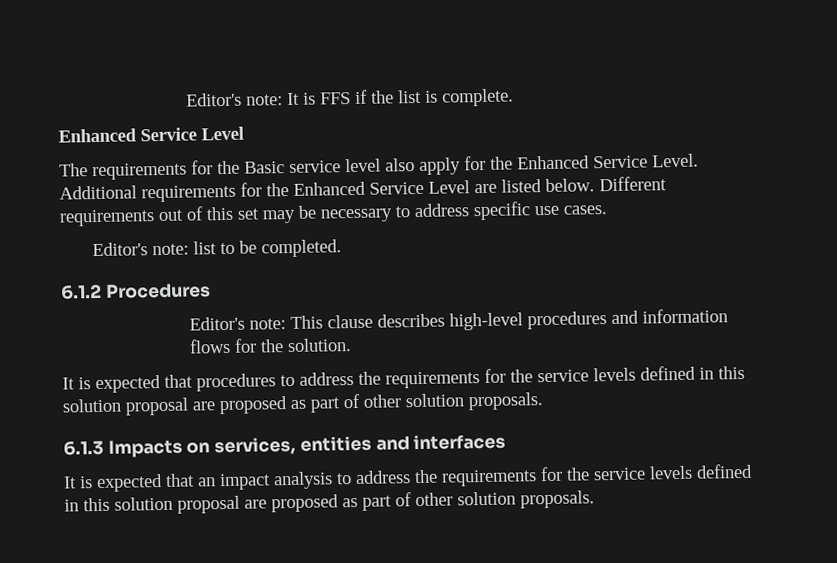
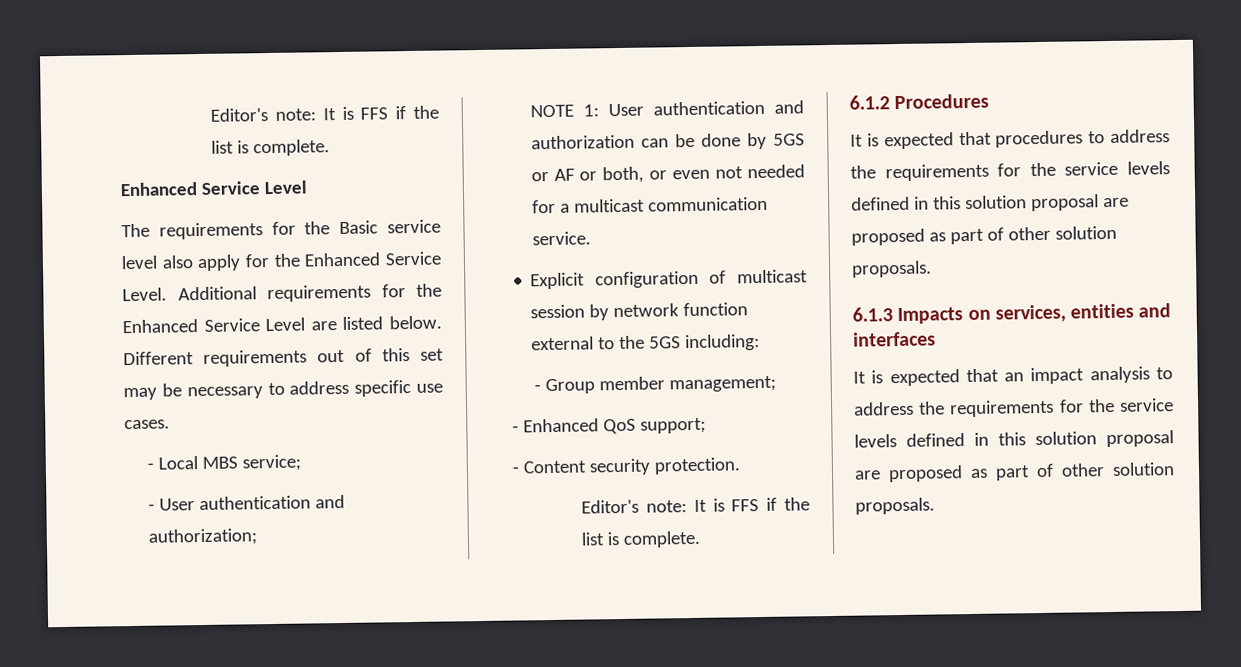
[91,239,342,258] [61,283,211,300] [188,308,728,331] [188,338,352,354] Editor's note: list to be completed. // 6.1.2 Procedures // Editor's note: This clause describes high-level procedures and information flows for the solution. -> [146,454,301,472] [147,494,345,511] [147,528,257,546] [529,100,804,118] [530,132,805,150] [530,164,805,184] [531,196,768,214] [531,231,591,246] [530,269,808,290] [530,302,749,321] [531,334,761,352] [533,375,776,395] [511,417,706,435] [511,457,741,476] [581,497,810,514] [581,530,702,548] [849,93,990,110] - Local MBS service; // - User authentication and authorization; // NOTE 1: User authentication and authorization can be done by 5GS or AF or both, or even not needed for a multicast communication service. // Explicit configuration of multicast session by network function external to the 5GS including: // - Group member management; // - Enhanced QoS support; // - Content security protection. // Editor's note: It is FFS if the list is complete. // 6.1.2 Procedures

